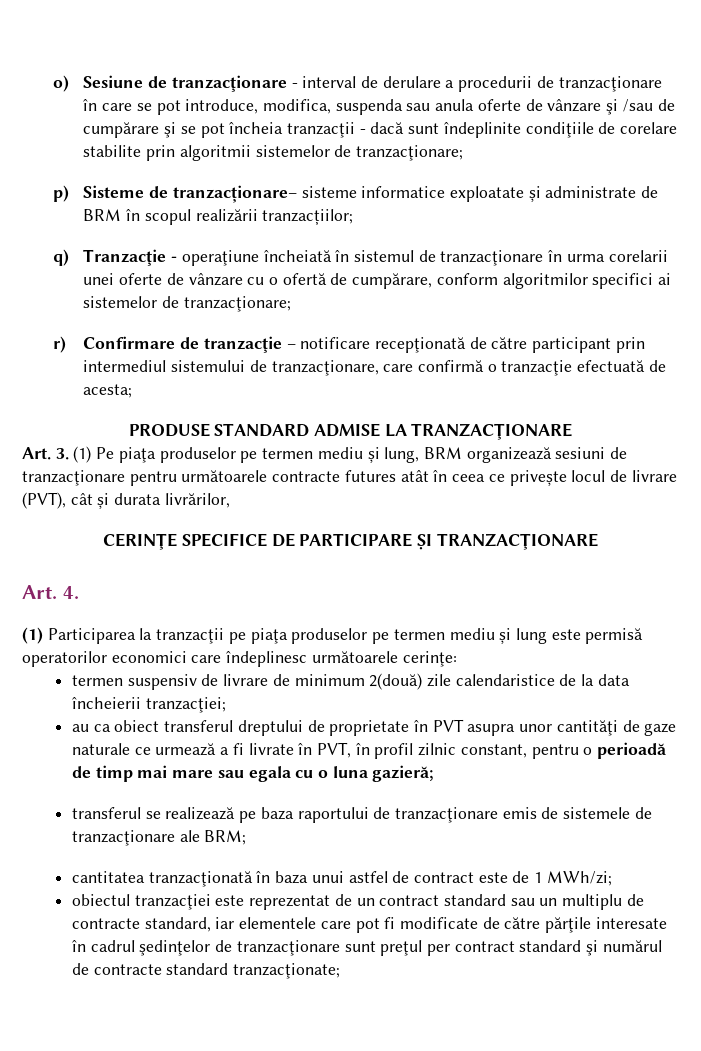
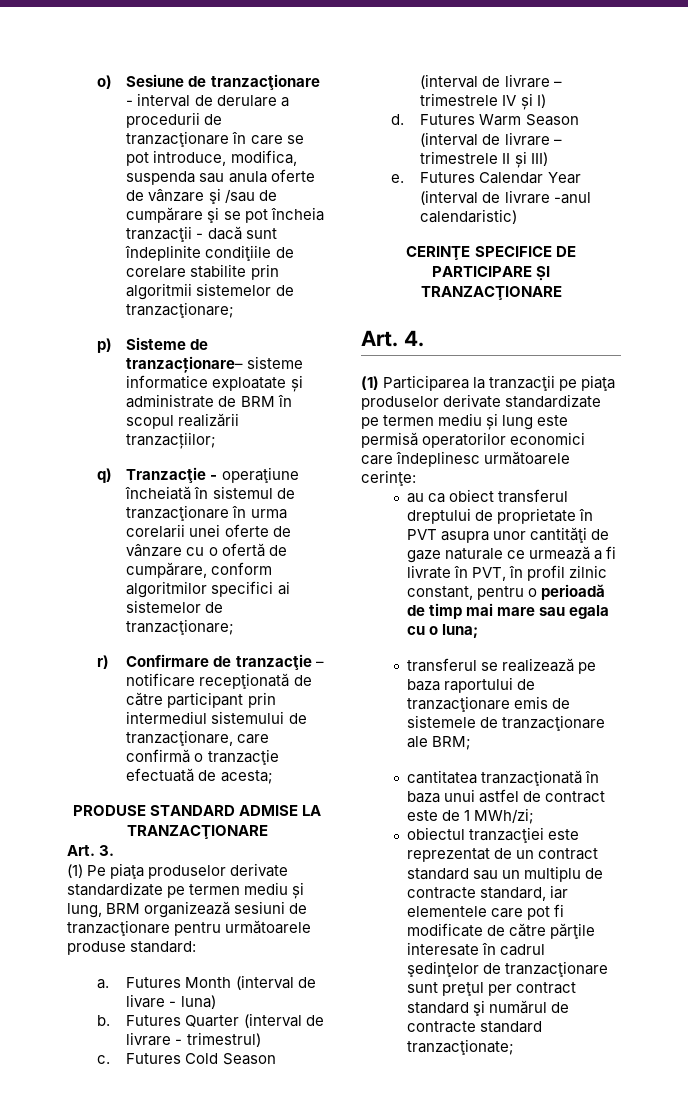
(69, 454) none -> (115, 850) //
(236, 455) none -> [230,863,289,877] [67,882,163,896] derivate standardizate
[272,470,677,486] [22,492,230,509] contracte futures atât în ceea ce privește locul de livrare (PVT), cât și durata livrărilor, -> [67,941,197,955] [96,975,316,990] [126,994,216,1009] [96,1013,324,1028] [126,1032,261,1047] [96,1053,276,1065] [420,74,562,89] [420,93,546,110] [390,114,579,126] [420,132,562,147] [420,151,548,168] [390,172,581,184] [420,190,591,205] [420,209,518,224] produse standard: // a. Futures Month (interval de livare - luna) // b. Futures Quarter (interval de livrare - trimestrul) // c. Futures Cold Season (interval de livrare – trimestrele IV și I) // d. Futures Warm Season (interval de livrare – trimestrele II și III) // e. Futures Calendar Year (interval de livrare -anul calendaristic)
(368, 636) none -> [443,394,602,408] derivate standardizate
[71,673,630,690] [71,697,226,713] // termen suspensiv de livrare de minimum 2(două) zile calendaristice de la data încheierii tranzacţiei; -> (416, 478) none
[332,765,434,782] luna gazieră; -> [442,624,479,638] luna;

